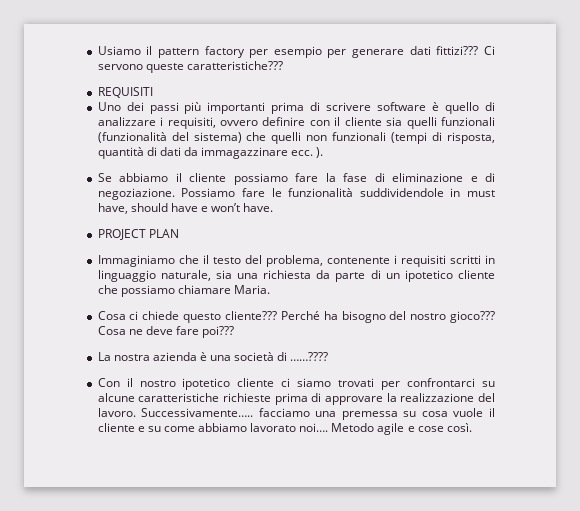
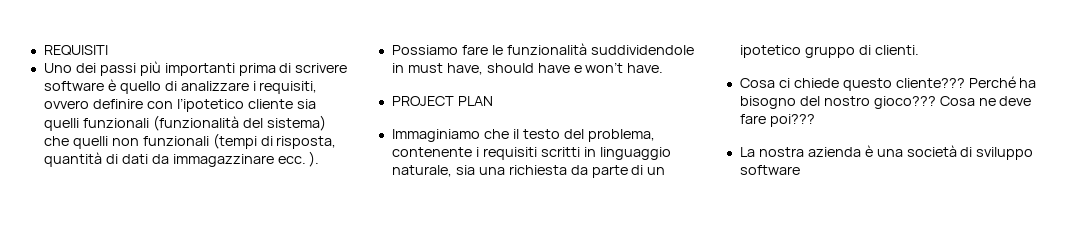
[97,46,495,58] [97,61,283,73] Usiamo il pattern factory per esempio per generare dati fittizi??? Ci servono queste caratteristiche??? // -> (43, 50) none
[334,117,341,126] il -> [176,98,244,112] l’ipotetico
[97,173,496,185] [97,188,175,200] Se abbiamo il cliente possiamo fare la fase di eliminazione e di negoziazione. -> (320, 159) none
[457,270,495,279] [97,285,270,297] cliente che possiamo chiamare Maria. -> [804,45,919,58] gruppo di clienti.
[290,352,329,361] [97,378,496,390] [97,393,495,405] [97,408,495,420] [97,423,472,435] ……???? // Con il nostro ipotetico cliente ci siamo trovati per confrontarci su alcune caratteristiche richieste prima di approvare la realizzazione del lavoro. Successivamente….. facciamo una premessa su cosa vuole il cliente e su come abbiamo lavorato noi…. Metodo agile e cose così. -> [976,147,1034,160] [739,165,800,175] sviluppo software

